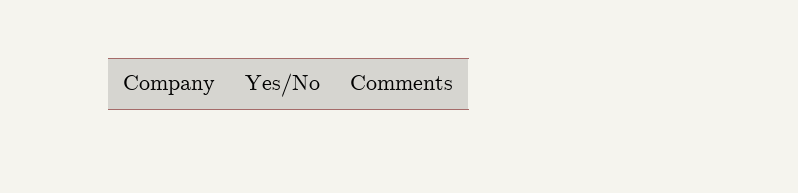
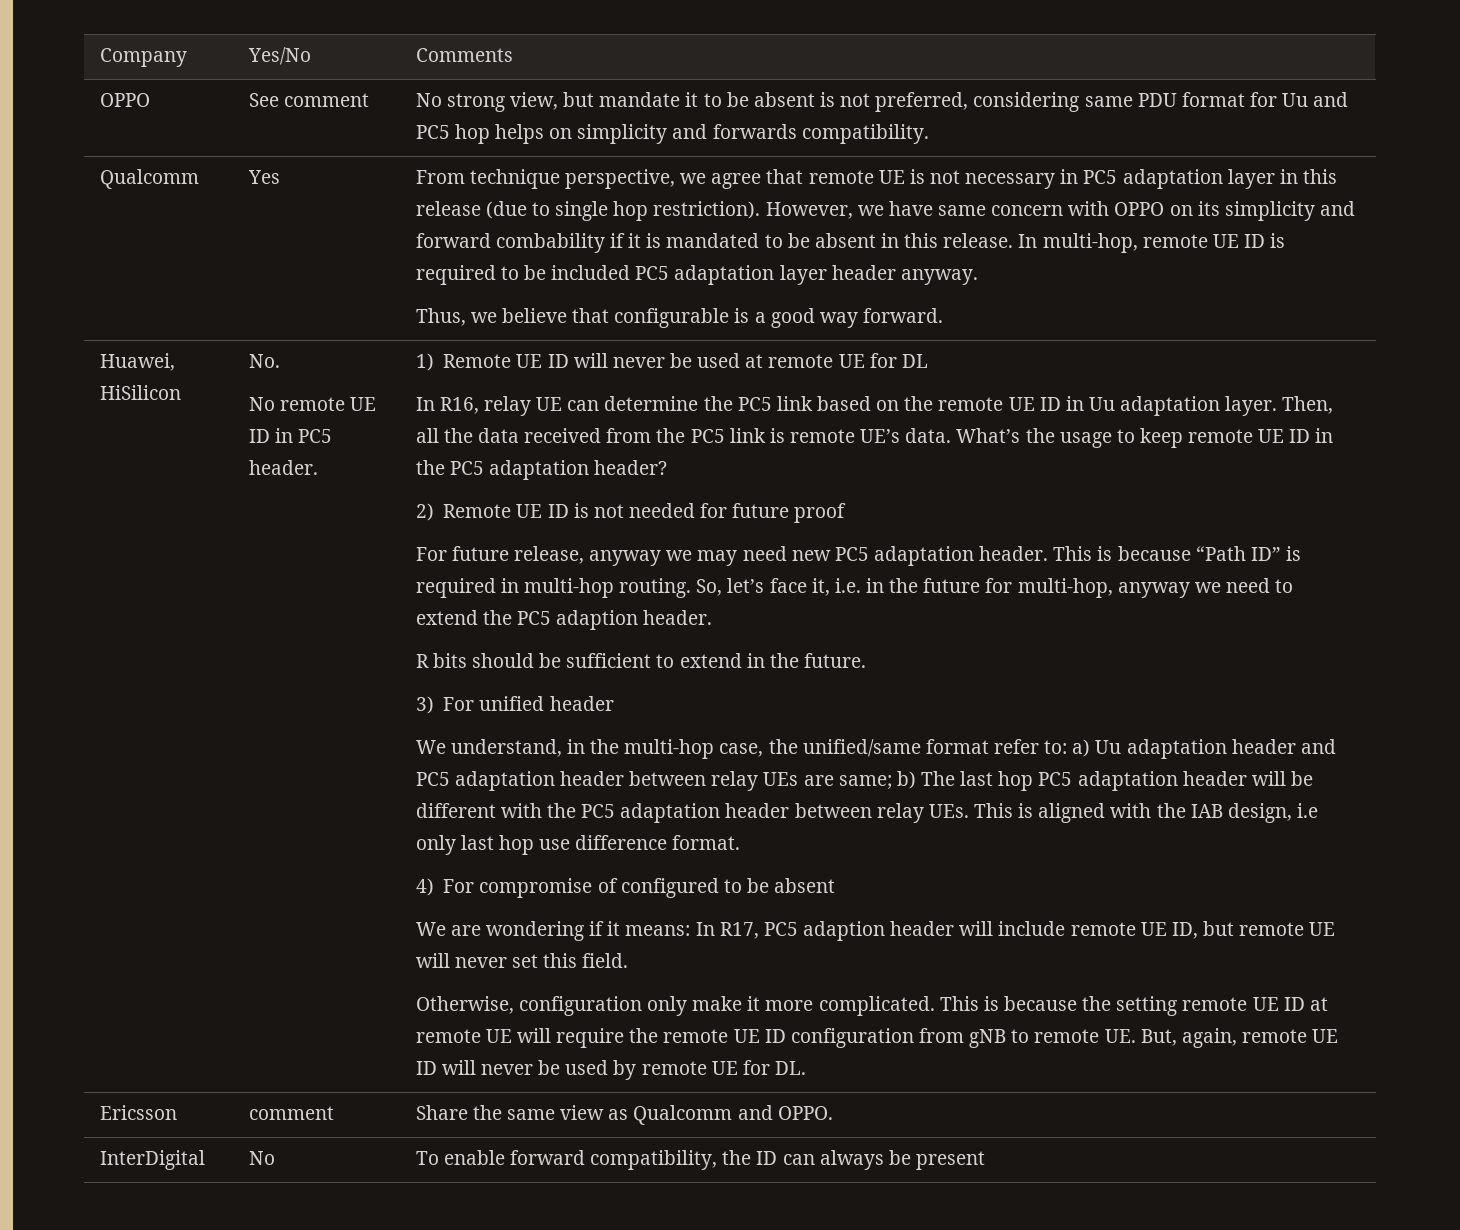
(453, 82) none -> [99,93,150,107] [248,93,369,107] [415,92,1349,112] [415,124,929,144] [99,169,199,189] [247,170,280,184] [415,169,1337,189] [415,201,1355,221] [415,233,1286,253] [415,265,978,285] [415,308,944,328] [99,353,175,371] [99,385,181,400] [248,354,280,368] [248,397,377,411] [248,428,333,443] [248,460,318,475] [415,353,928,371] [415,396,1334,416] [415,428,1334,448] [415,460,668,480] [415,503,847,523] [415,546,1301,566] [415,578,1294,598] [415,610,713,630] [415,653,867,668] [415,696,614,714] [415,739,1336,759] [415,771,1313,791] [415,803,1318,823] [415,835,741,855] [415,878,836,898] [415,921,1336,941] [415,953,629,968] [415,996,1328,1016] [415,1028,1339,1048] [415,1060,807,1080] [99,1105,177,1120] [248,1106,334,1120] [415,1105,833,1125] [99,1150,205,1170] [248,1151,275,1165] [415,1150,986,1170] // OPPO | See comment | No strong view, but mandate it to be absent is not preferred, considering same PDU format for Uu and PC5 hop helps on simplicity and forwards compatibility. // Qualcomm | Yes | From technique perspective, we agree that remote UE is not necessary in PC5 adaptation layer in this release (due to single hop restriction). However, we have same concern with OPPO on its simplicity and forward combability if it is mandated to be absent in this release. In multi-hop, remote UE ID is required to be included PC5 adaptation layer header anyway. // Thus, we believe that configurable is a good way forward. // Huawei, HiSilicon | No. // No remote UE ID in PC5 header. | 1) Remote UE ID will never be used at remote UE for DL // In R16, relay UE can determine the PC5 link based on the remote UE ID in Uu adaptation layer. Then, all the data received from the PC5 link is remote UE’s data. What’s the usage to keep remote UE ID in the PC5 adaptation header? // 2) Remote UE ID is not needed for future proof // For future release, anyway we may need new PC5 adaptation header. This is because “Path ID” is required in multi-hop routing. So, let’s face it, i.e. in the future for multi-hop, anyway we need to extend the PC5 adaption header. // R bits should be sufficient to extend in the future. // 3) For unified header // We understand, in the multi-hop case, the unified/same format refer to: a) Uu adaptation header and PC5 adaptation header between relay UEs are same; b) The last hop PC5 adaptation header will be different with the PC5 adaptation header between relay UEs. This is aligned with the IAB design, i.e only last hop use difference format. // 4) For compromise of configured to be absent // We are wondering if it means: In R17, PC5 adaption header will include remote UE ID, but remote UE will never set this field. // Otherwise, configuration only make it more complicated. This is because the setting remote UE ID at remote UE will require the remote UE ID configuration from gNB to remote UE. But, again, remote UE ID will never be used by remote UE for DL. // Ericsson | comment | Share the same view as Qualcomm and OPPO. // InterDigital | No | To enable forward compatibility, the ID can always be present

